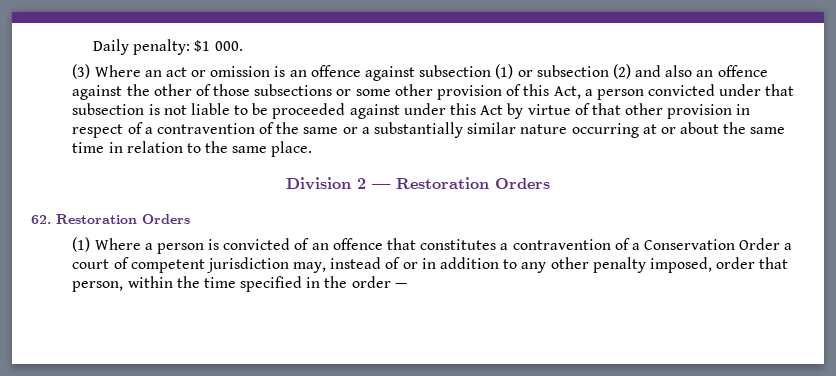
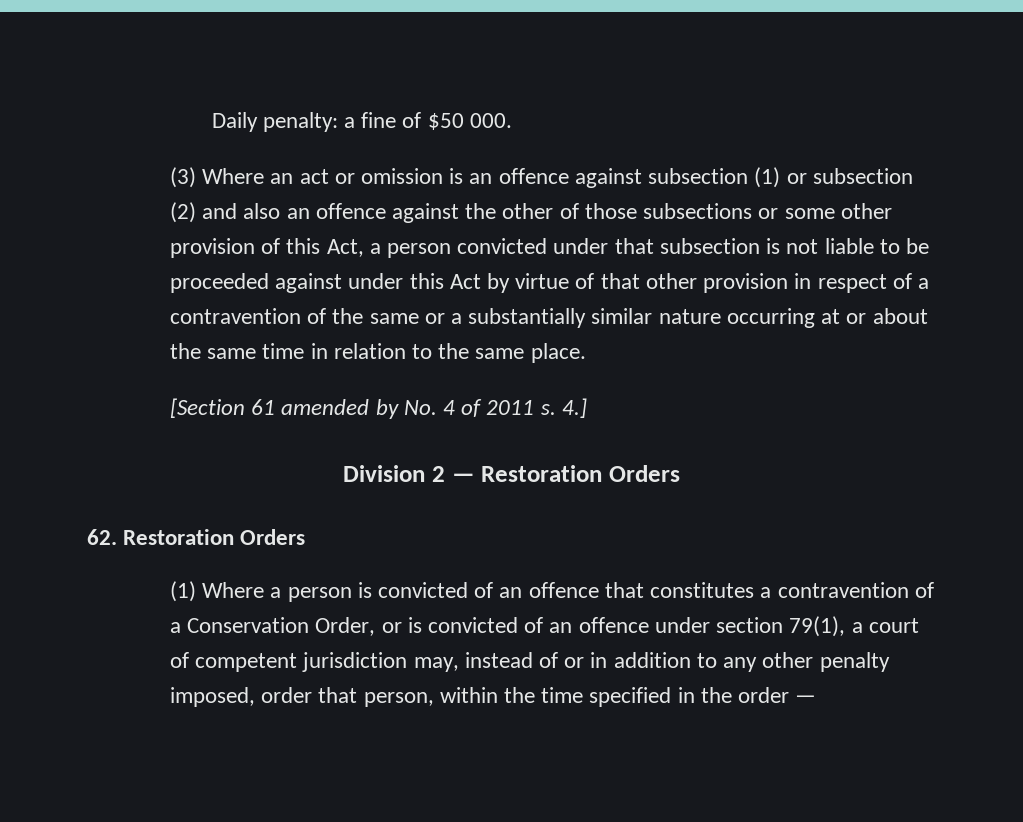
[194,40,211,52] $1 -> [343,112,464,130] a fine of $50
(313, 149) none -> [169,398,587,419] // [Section 61 amended by No. 4 of 2011 s. 4.]
[739,238,781,250] Order -> [315,616,846,637] Order, or is convicted of an offence under section 79(1),

